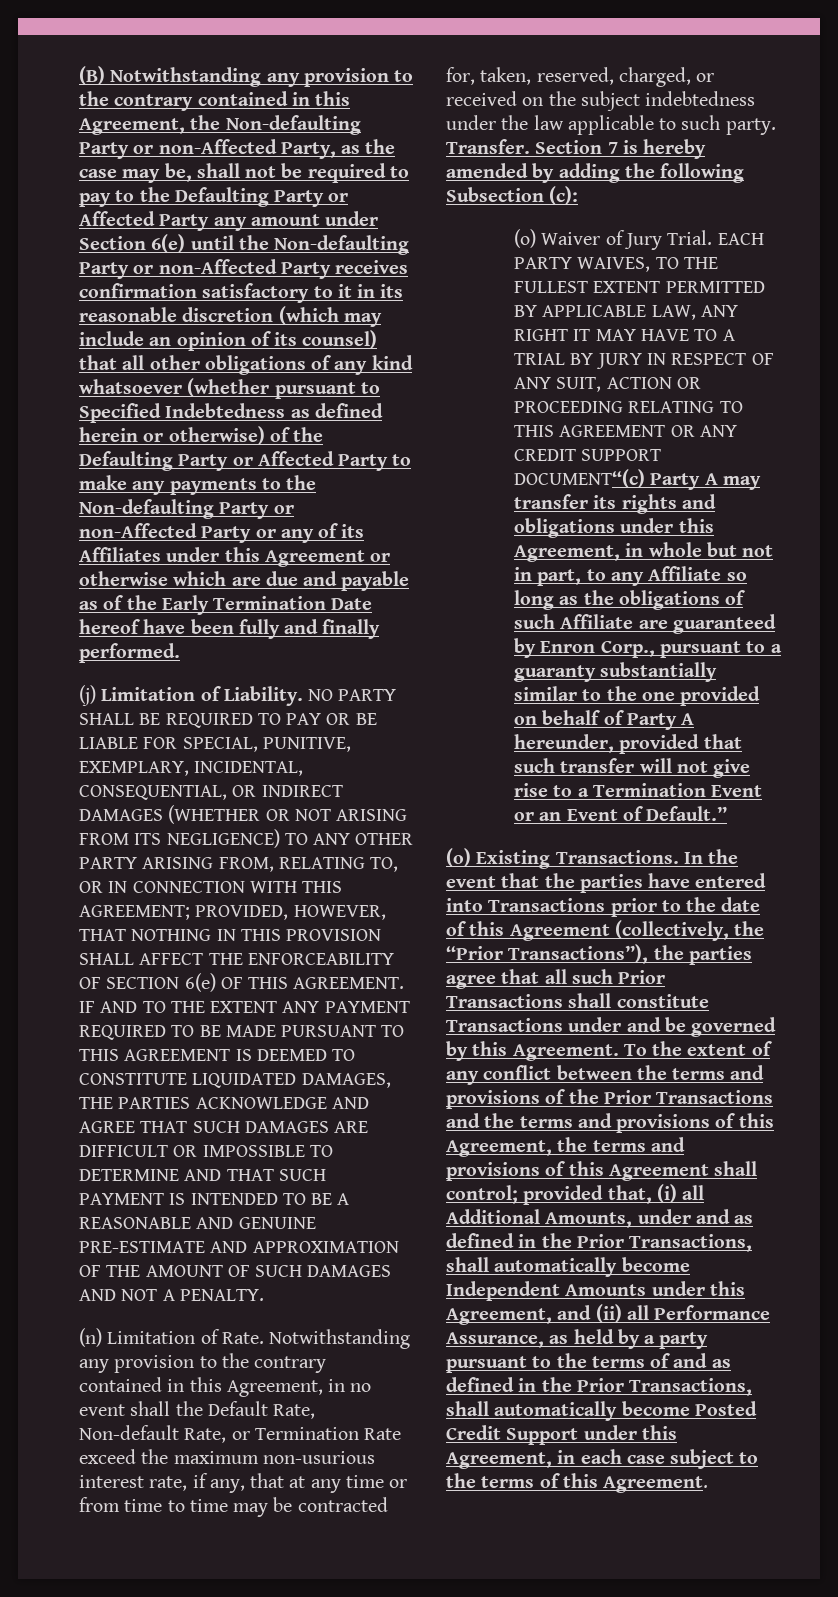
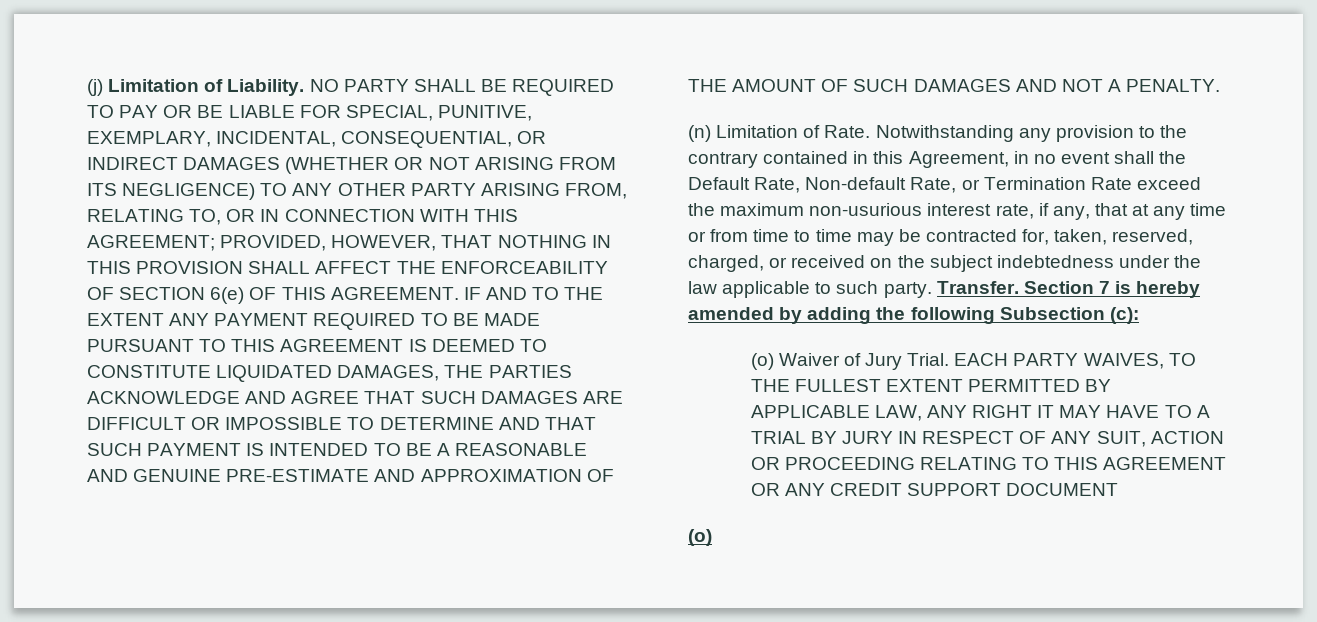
[79,66,414,87] [79,91,351,111] [79,115,361,135] [79,139,396,159] [79,163,409,183] [79,187,349,207] [79,211,379,231] [79,234,410,255] [79,259,409,279] [79,283,404,303] [79,306,382,327] [79,330,378,351] [79,355,413,375] [79,378,380,399] [79,403,383,423] [79,426,324,445] [79,451,412,471] [79,475,317,495] [79,499,294,519] [79,523,365,543] [79,547,391,567] [79,571,410,591] [79,595,373,615] [79,619,381,639] [79,643,180,663] (B) Notwithstanding any provision to the contrary contained in this Agreement, the Non-defaulting Party or non-Affected Party, as the case may be, shall not be required to pay to the Defaulting Party or Affected Party any amount under Section 6(e) until the Non-defaulting Party or non-Affected Party receives confirmation satisfactory to it in its reasonable discretion (which may include an opinion of its counsel) that all other obligations of any kind whatsoever (whether pursuant to Specified Indebtedness as defined herein or otherwise) of the Defaulting Party or Affected Party to make any payments to the Non-defaulting Party or non-Affected Party or any of its Affiliates under this Agreement or otherwise which are due and payable as of the Early Termination Date hereof have been fully and finally performed. // -> (87, 87) none
[514,469,761,490] [514,494,716,514] [514,518,714,538] [514,542,774,562] [514,566,747,586] [514,590,746,610] [514,614,776,634] [514,638,782,658] [514,662,718,682] [514,686,761,706] [514,710,695,730] [514,734,742,754] [514,758,751,778] [514,783,763,797] [514,806,728,821] [446,848,739,869] [446,873,767,893] [446,897,761,917] [446,920,765,941] [446,944,752,965] [446,969,666,989] [446,993,709,1008] [446,1017,777,1037] [446,1041,772,1061] [446,1065,765,1085] [446,1089,774,1109] [446,1113,774,1133] [446,1137,685,1157] [446,1161,758,1181] [446,1184,705,1205] [446,1209,754,1228] [446,1233,753,1252] [446,1257,690,1277] [446,1281,745,1301] [446,1304,771,1325] [446,1329,709,1349] [446,1353,731,1373] [446,1377,753,1396] [446,1401,757,1421] [446,1425,677,1445] [446,1449,759,1469] [446,1473,709,1493] DOCUMENT“(c) Party A may transfer its rights and obligations under this Agreement, in whole but not in part, to any Affiliate so long as the obligations of such Affiliate are guaranteed by Enron Corp., pursuant to a guaranty substantially similar to the one provided on behalf of Party A hereunder, provided that such transfer will not give rise to a Termination Event or an Event of Default.” // (o) Existing Transactions. In the event that the parties have entered into Transactions prior to the date of this Agreement (collectively, the “Prior Transactions”), the parties agree that all such Prior Transactions shall constitute Transactions under and be governed by this Agreement. To the extent of any conflict between the terms and provisions of the Prior Transactions and the terms and provisions of this Agreement, the terms and provisions of this Agreement shall control; provided that, (i) all Additional Amounts, under and as defined in the Prior Transactions, shall automatically become Independent Amounts under this Agreement, and (ii) all Performance Assurance, as held by a party pursuant to the terms of and as defined in the Prior Transactions, shall automatically become Posted Credit Support under this Agreement, in each case subject to the terms of this Agreement. -> [1006,483,1119,496] [688,529,712,546] DOCUMENT // (o)

